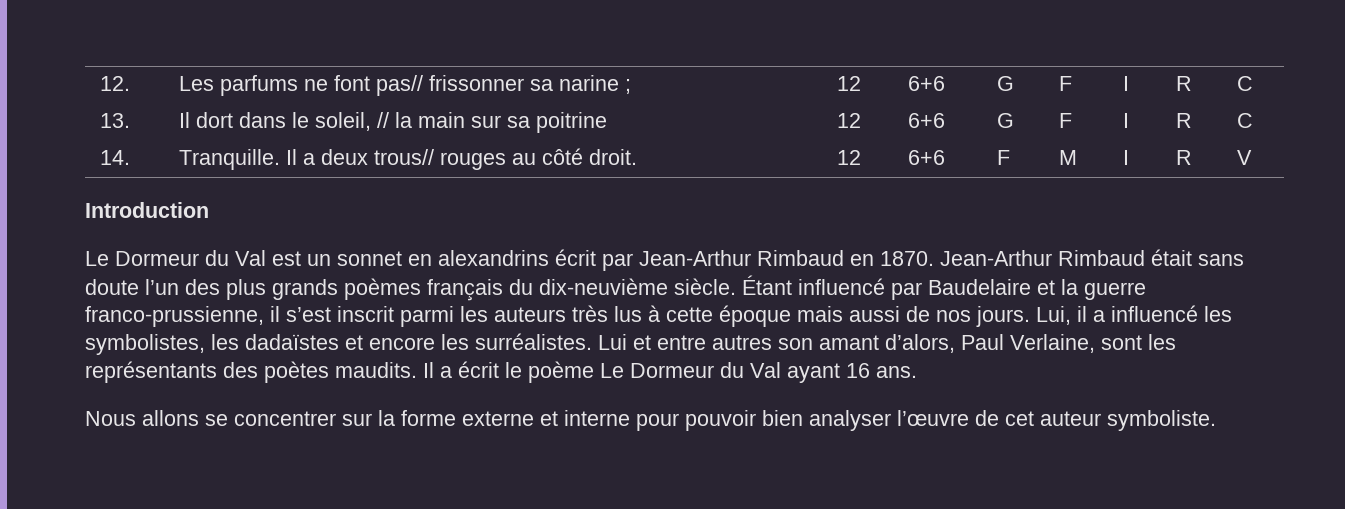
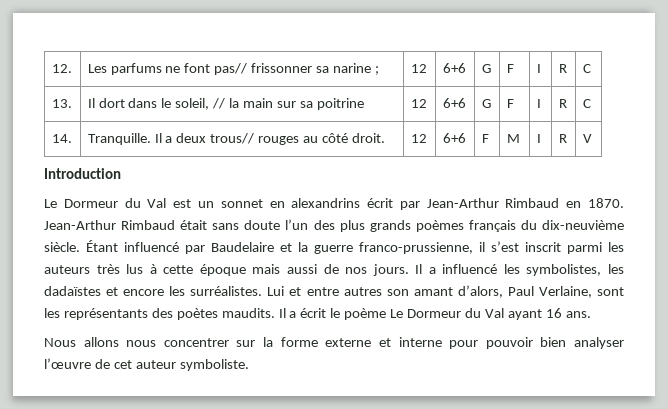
[1036,306,1087,325] Lui, il -> [415,264,423,274] Il
[205,414,228,426] se -> [126,340,157,347] nous

